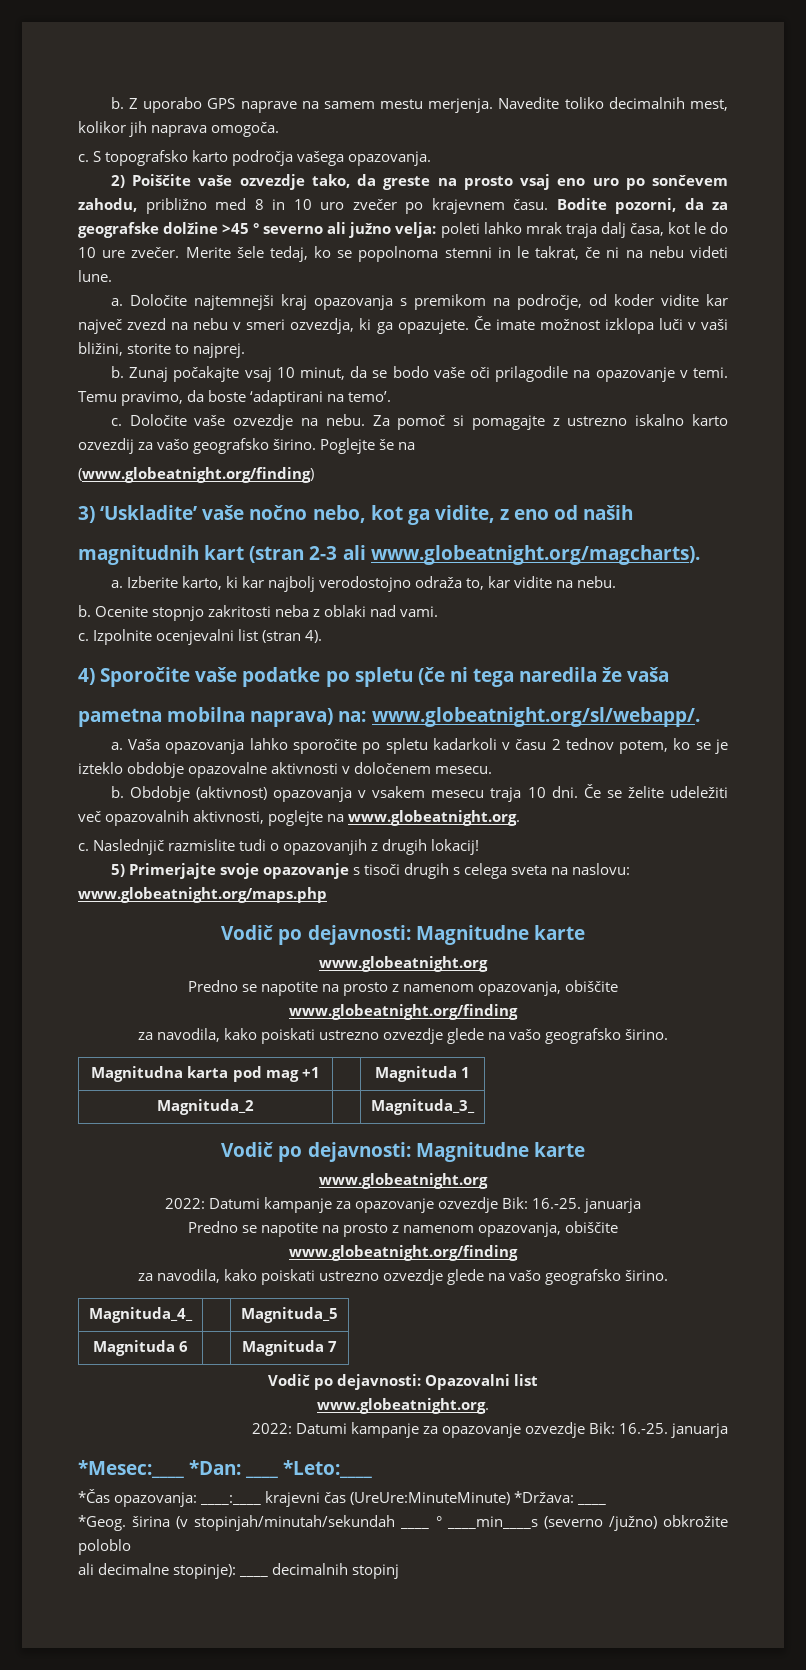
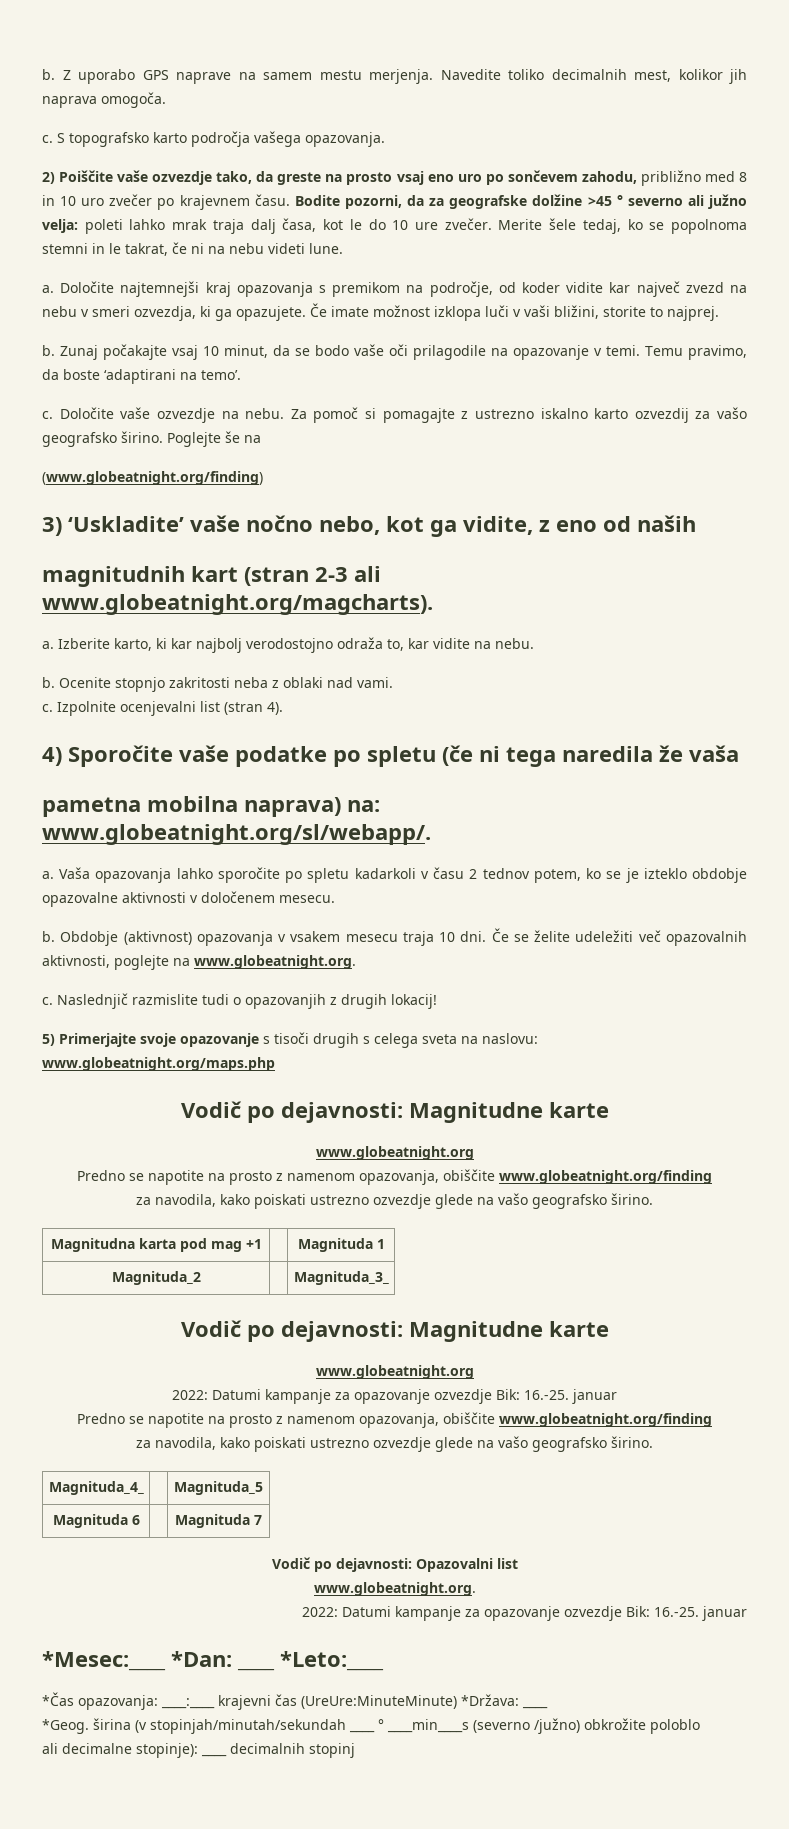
[584,1198,642,1213] januarja -> [572,1389,617,1404] januar
[671,1423,728,1438] januarja -> [702,1606,747,1621] januar

